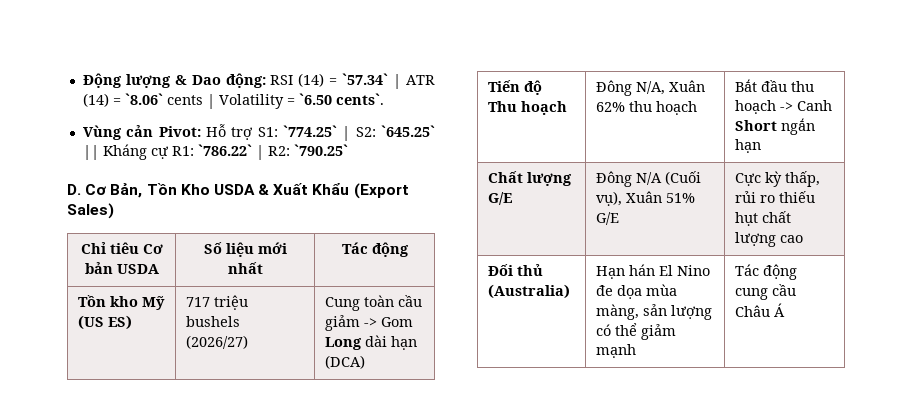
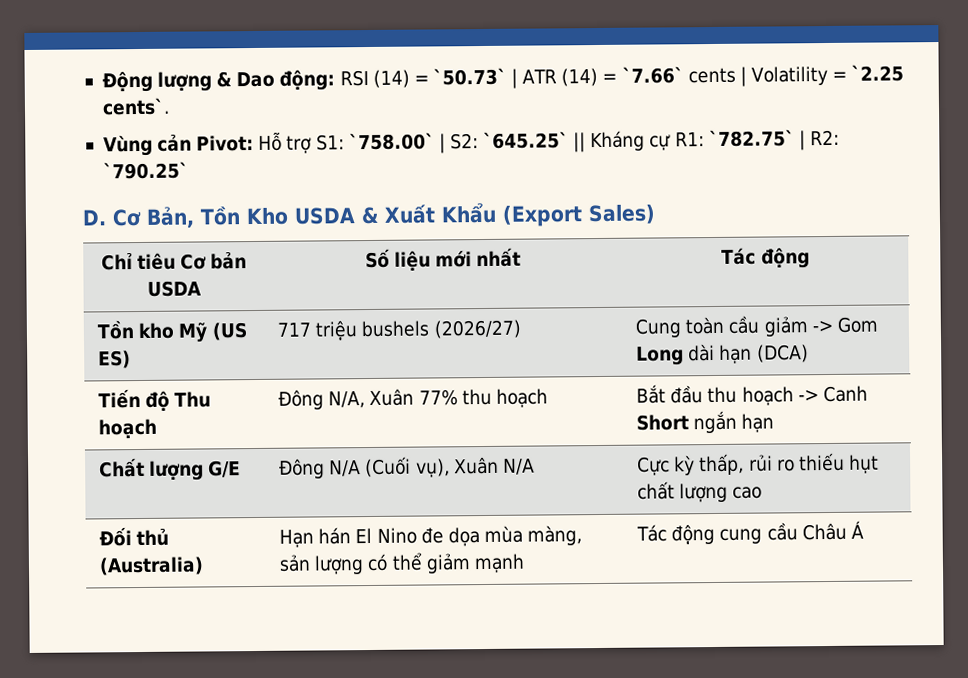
[342,73,389,85] `57.34` -> [432,67,507,86] `50.73`
[124,93,163,105] `8.06` -> [621,66,684,84] `7.66`
[298,93,332,105] `6.50 -> [851,64,905,82] `2.25
[282,125,337,137] `774.25` -> [348,132,435,151] `758.00`
[197,144,252,156] `786.22` -> [708,129,795,148] `782.75`
[596,102,626,112] 62% -> [418,389,458,406] 77%
[666,193,696,203] [596,212,620,225] 51% G/E -> [502,458,535,475] N/A

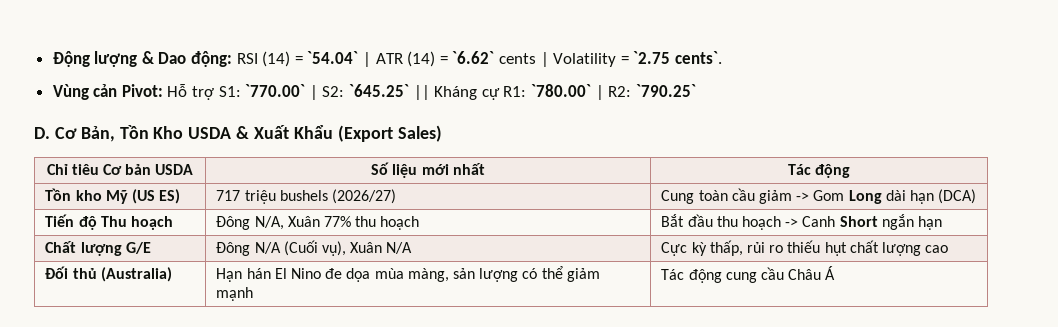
[432,67,507,86] `50.73` -> [307,51,359,64] `54.04`
[621,66,684,84] `7.66` -> [452,51,495,64] `6.62`
[851,64,905,82] `2.25 -> [633,51,671,64] `2.75
[348,132,435,151] `758.00` -> [245,84,306,97] `770.00`
[708,129,795,148] `782.75` -> [530,84,591,97] `780.00`

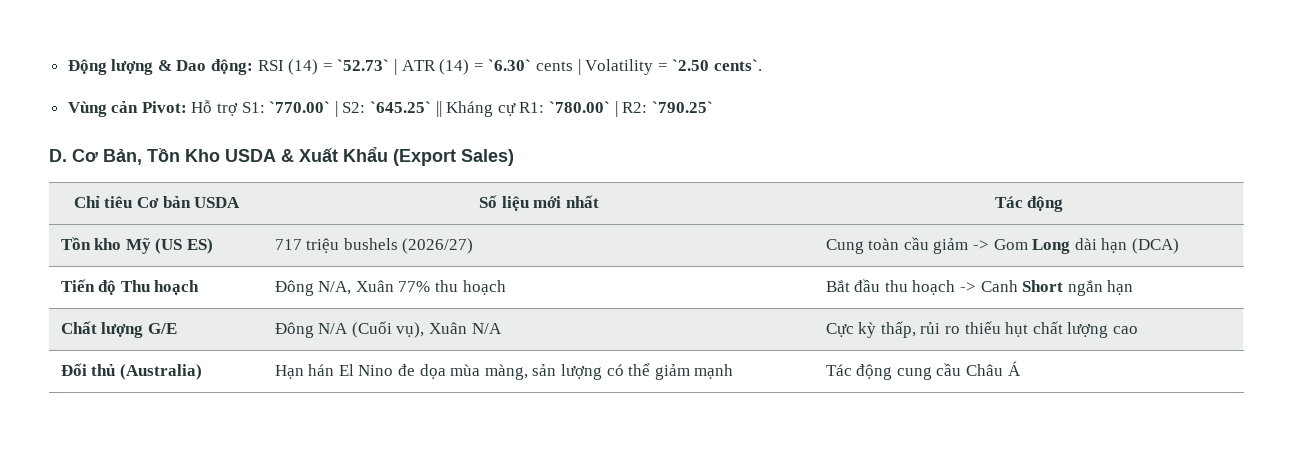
[307,51,359,64] `54.04` -> [337,59,390,71] `52.73`
[452,51,495,64] `6.62` -> [488,59,532,71] `6.30`
[633,51,671,64] `2.75 -> [672,59,710,71] `2.50

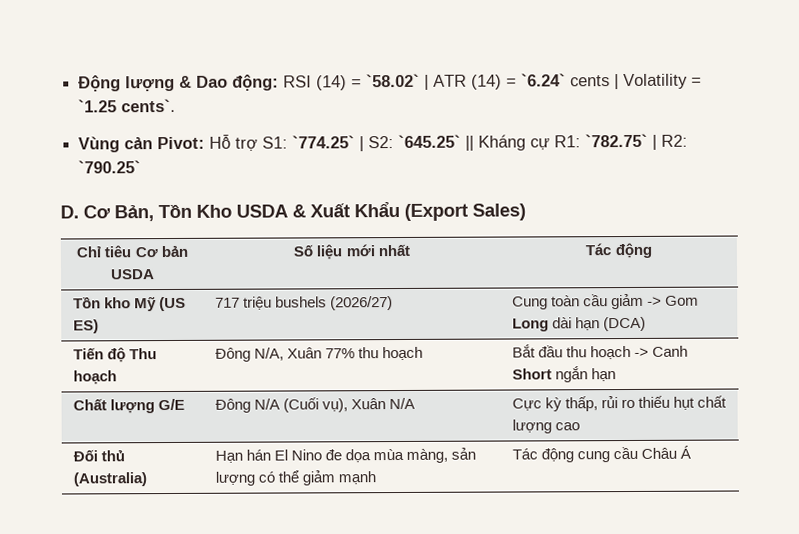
[337,59,390,71] `52.73` -> [366,73,421,88] `58.02`
[488,59,532,71] `6.30` -> [521,73,567,87] `6.24`
[672,59,710,71] `2.50 -> [78,99,118,113] `1.25
[269,101,331,113] `770.00` -> [292,135,356,149] `774.25`
[548,101,610,113] `780.00` -> [585,133,649,148] `782.75`

